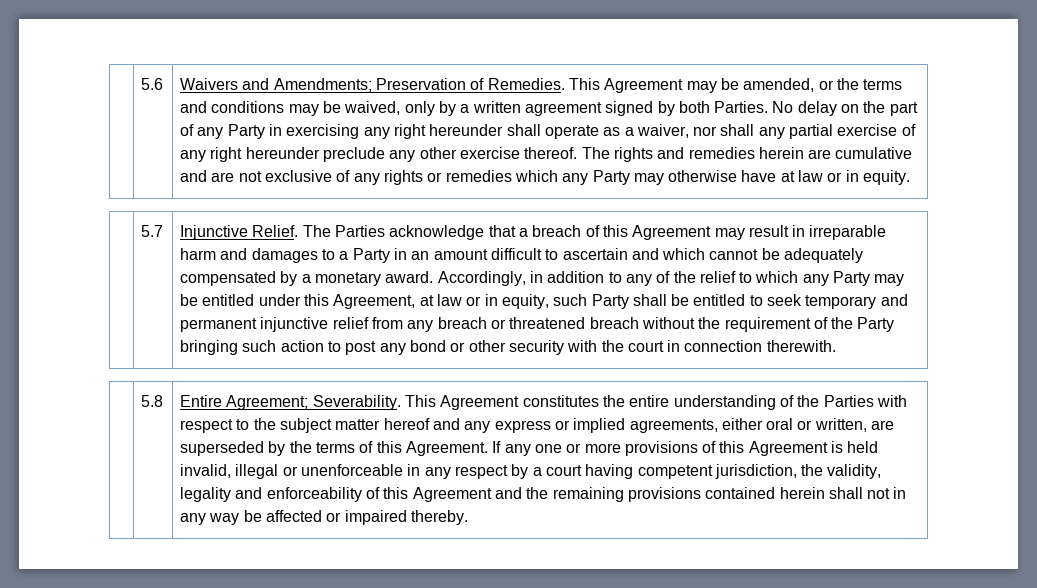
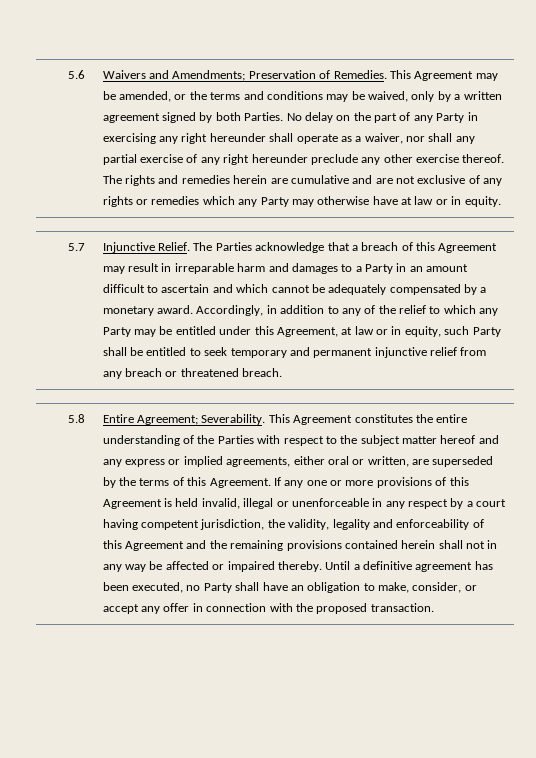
[589,317,895,332] [179,340,836,355] breach without the requirement of the Party bringing such action to post any bond or other security with the court in connection therewith. -> [242,368,283,377] breach.
(468, 517) none -> [325,561,493,572] [102,582,477,593] [102,603,434,614] Until a definitive agreement has been executed, no Party shall have an obligation to make, consider, or accept any offer in connection with the proposed transaction.

